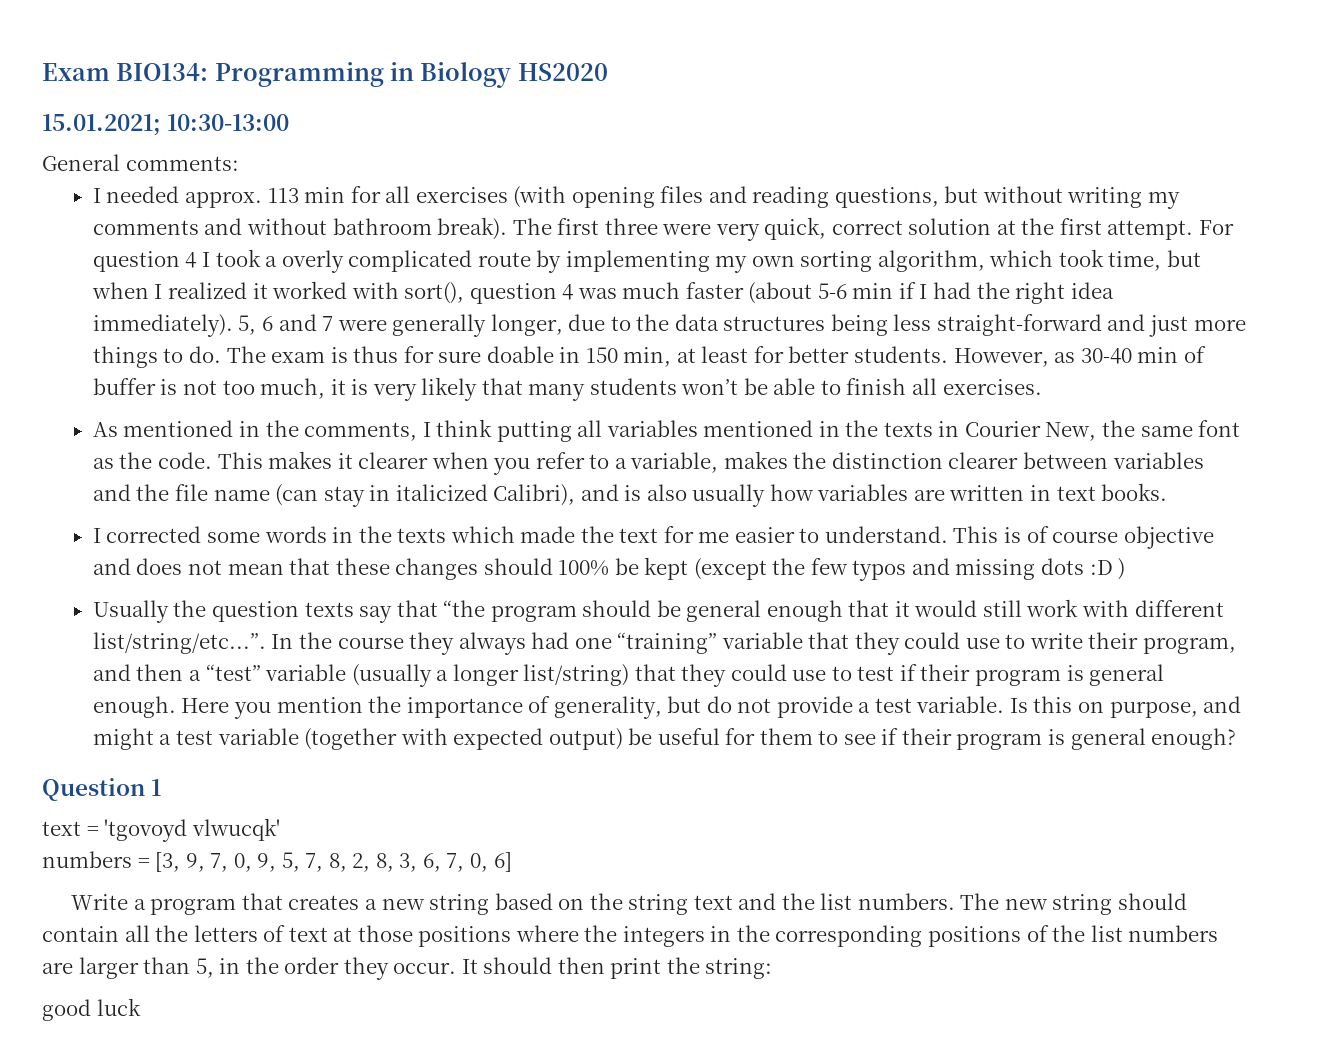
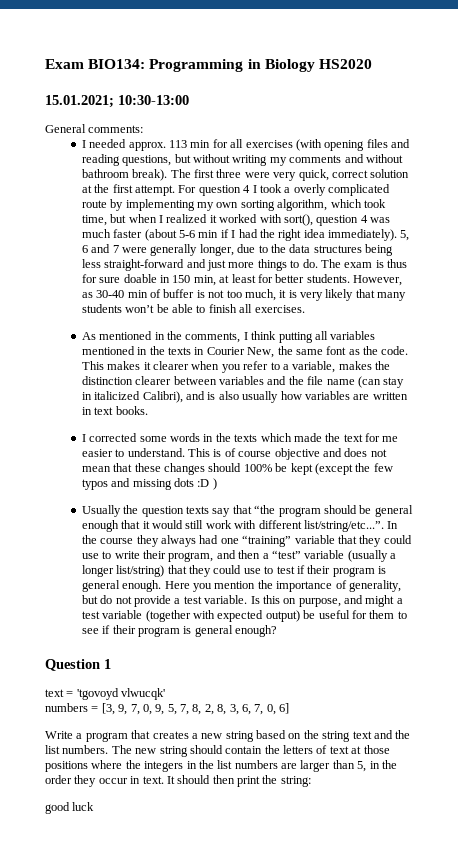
[124,925,150,942] all -> (263, 750) none
[775,925,1086,947] corresponding positions of the -> (214, 764) none
[393,962,457,974] occur. -> [98,776,164,784] occur in text.

